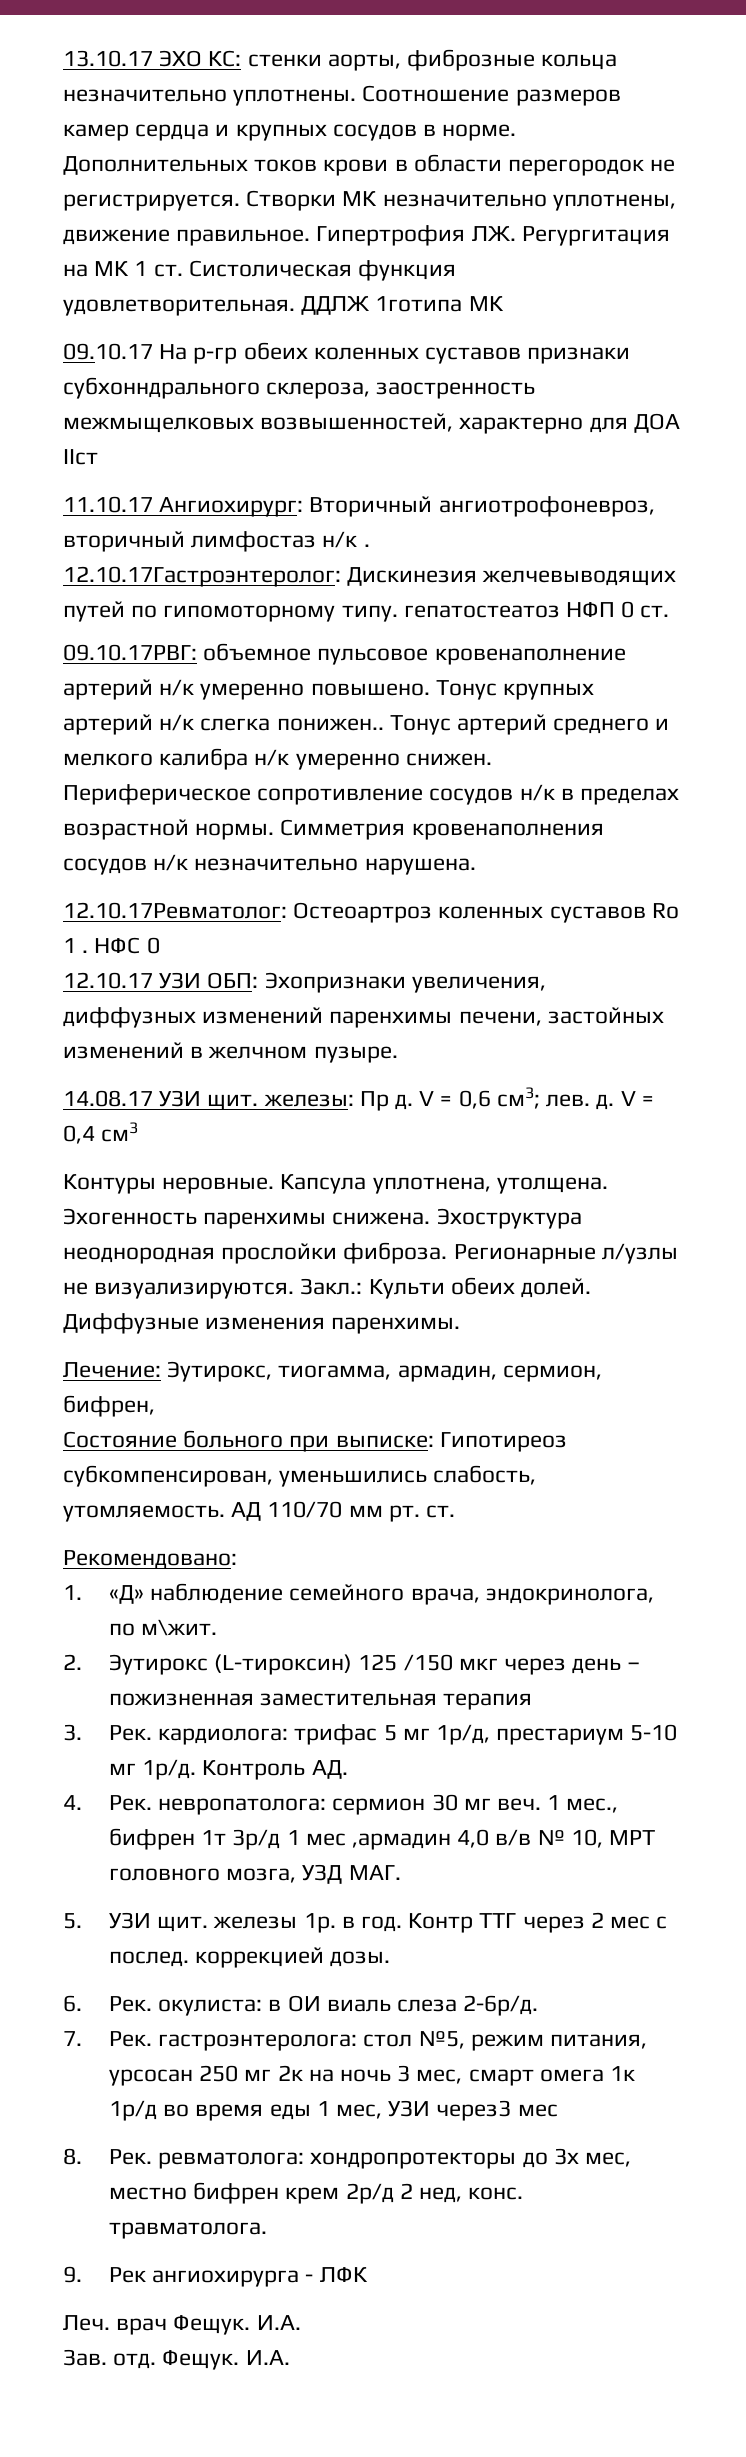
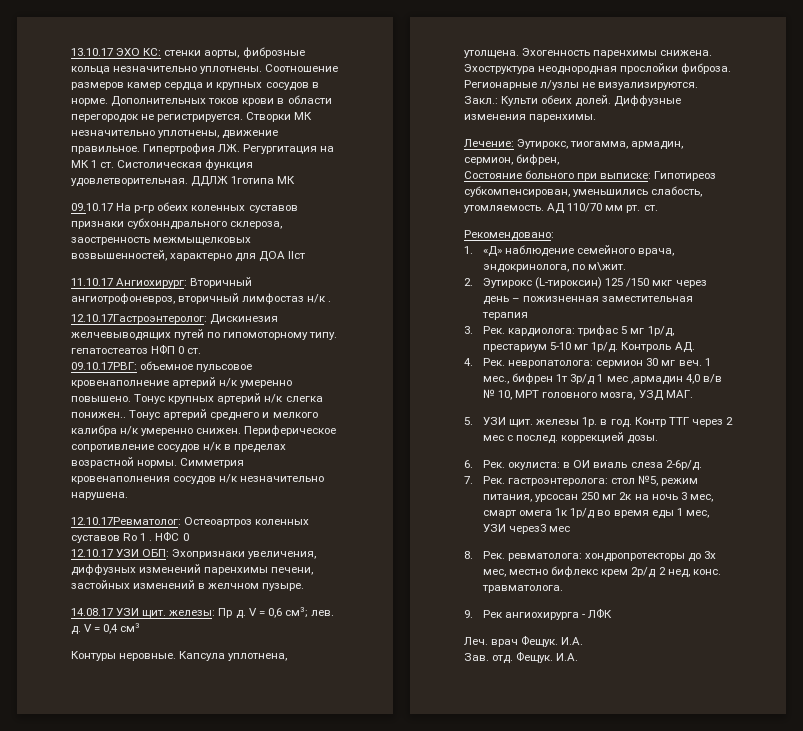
[193,2182,280,2204] бифрен -> [551,566,599,577] бифлекс

